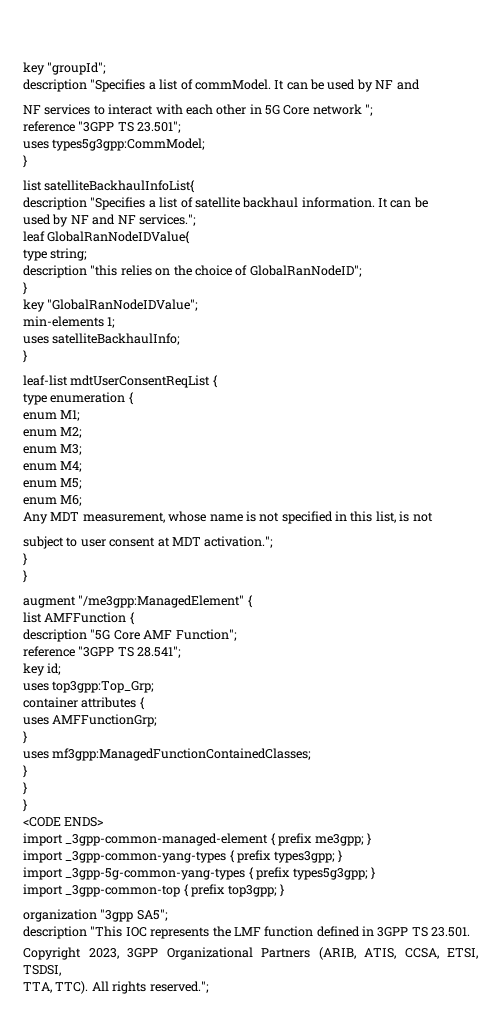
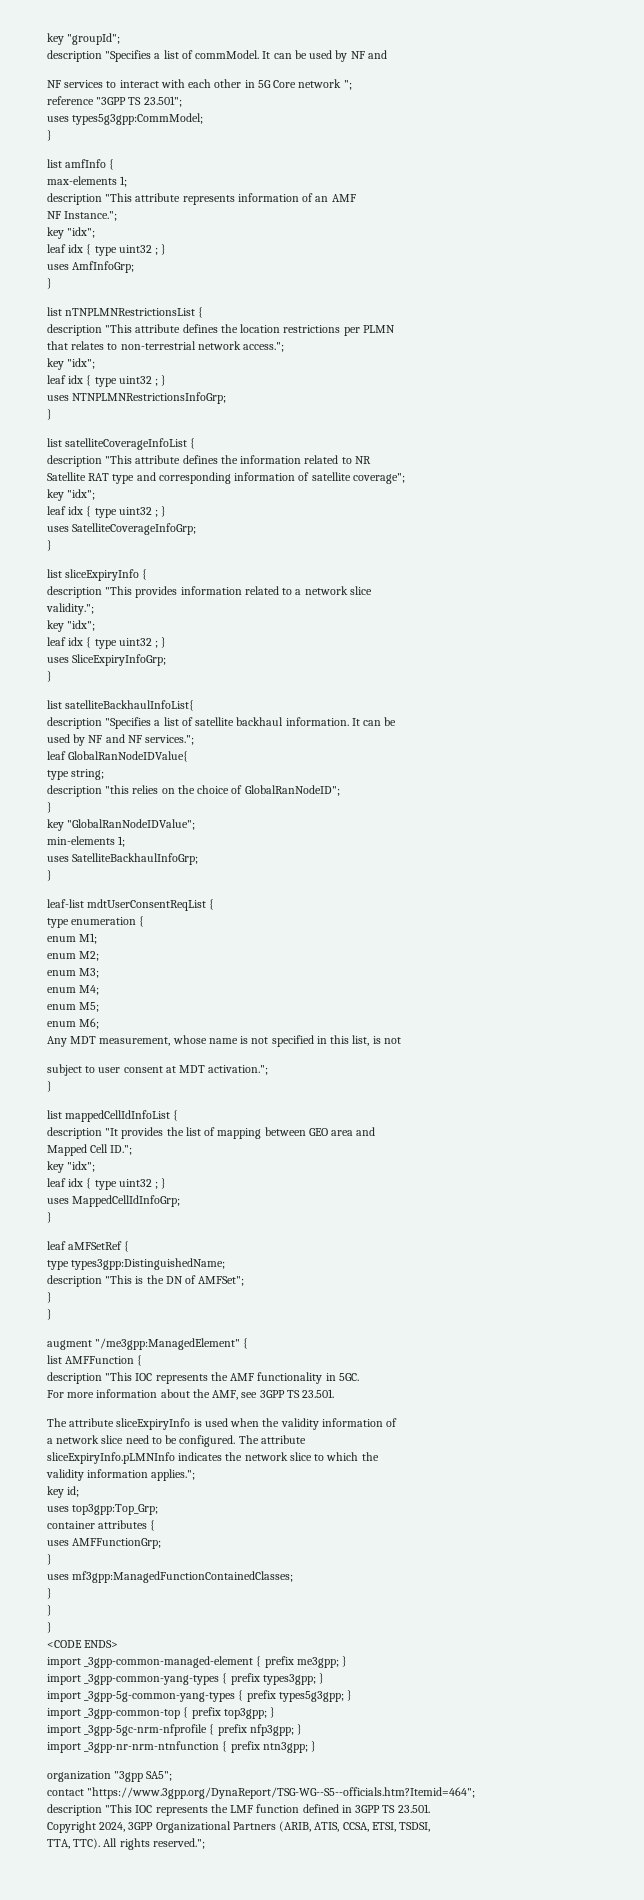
(27, 161) none -> [47,159,115,170] [47,176,128,187] [47,193,356,205] [47,211,118,221] [47,227,96,239] [47,244,167,256] [47,261,135,273] [47,278,52,289] [47,307,204,318] [47,324,395,336] [47,341,285,352] [47,358,96,370] [47,375,167,387] [47,392,227,404] [47,409,52,420] [47,438,196,450] [47,455,371,467] [47,472,405,484] [47,489,96,501] [47,506,167,518] [47,523,197,535] [47,540,52,551] [47,569,148,581] [47,586,372,598] [46,603,94,615] [47,620,96,632] [47,637,167,649] [47,654,167,666] [47,671,52,682] // list amfInfo { // max-elements 1; // description "This attribute represents information of an AMF // NF Instance."; // key "idx"; // leaf idx { type uint32 ; } // uses AmfInfoGrp; // } // list nTNPLMNRestrictionsList { // description "This attribute defines the location restrictions per PLMN // that relates to non-terrestrial network access."; // key "idx"; // leaf idx { type uint32 ; } // uses NTNPLMNRestrictionsInfoGrp; // } // list satelliteCoverageInfoList { // description "This attribute defines the information related to NR // Satellite RAT type and corresponding information of satellite coverage"; // key "idx"; // leaf idx { type uint32 ; } // uses SatelliteCoverageInfoGrp; // } // list sliceExpiryInfo { // description "This provides information related to a network slice // validity."; // key "idx"; // leaf idx { type uint32 ; } // uses SliceExpiryInfoGrp; // }
[52,333,181,345] satelliteBackhaulInfo; -> [72,853,199,865] SatelliteBackhaulInfoGrp;
(27, 559) none -> [47,1110,179,1122] [47,1127,376,1139] [47,1144,133,1156] [47,1161,96,1173] [47,1178,167,1190] [47,1195,181,1207] [47,1212,52,1223] [47,1241,130,1252] [47,1258,226,1270] [47,1275,245,1287] [47,1292,52,1303] // list mappedCellIdInfoList { // description "It provides the list of mapping between GEO area and // Mapped Cell ID."; // key "idx"; // leaf idx { type uint32 ; } // uses MappedCellIdInfoGrp; // } // leaf aMFSetRef { // type types3gpp:DistinguishedName; // description "This is the DN of AMFSet"; // }
[90,629,237,641] [23,646,182,658] "5G Core AMF Function"; // reference "3GPP TS 28.541"; -> [105,1372,359,1384] [47,1389,335,1400] [47,1418,398,1430] [47,1435,306,1447] [47,1452,379,1464] [46,1469,196,1481] "This IOC represents the AMF functionality in 5GC. // For more information about the AMF, see 3GPP TS 23.501. // The attribute sliceExpiryInfo is used when the validity information of // a network slice need to be configured. The attribute // sliceExpiryInfo.pLMNInfo indicates the network slice to which the // validity information applies.";
(284, 890) none -> [47,1724,303,1736] [47,1741,317,1753] // import _3gpp-5gc-nrm-nfprofile { prefix nfp3gpp; } // import _3gpp-nr-nrm-ntnfunction { prefix ntn3gpp; }
(168, 915) none -> [47,1787,476,1799] // contact "https://www.3gpp.org/DynaReport/TSG-WG--S5--officials.htm?Itemid=464";
[88,948,119,959] 2023, -> [99,1822,126,1832] 2024,

